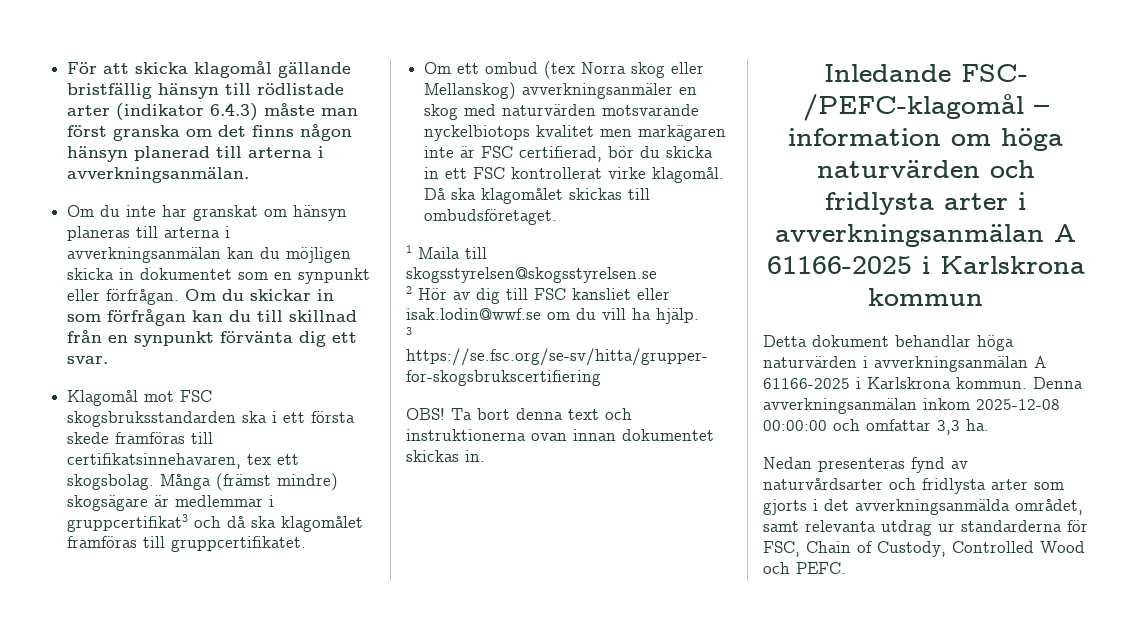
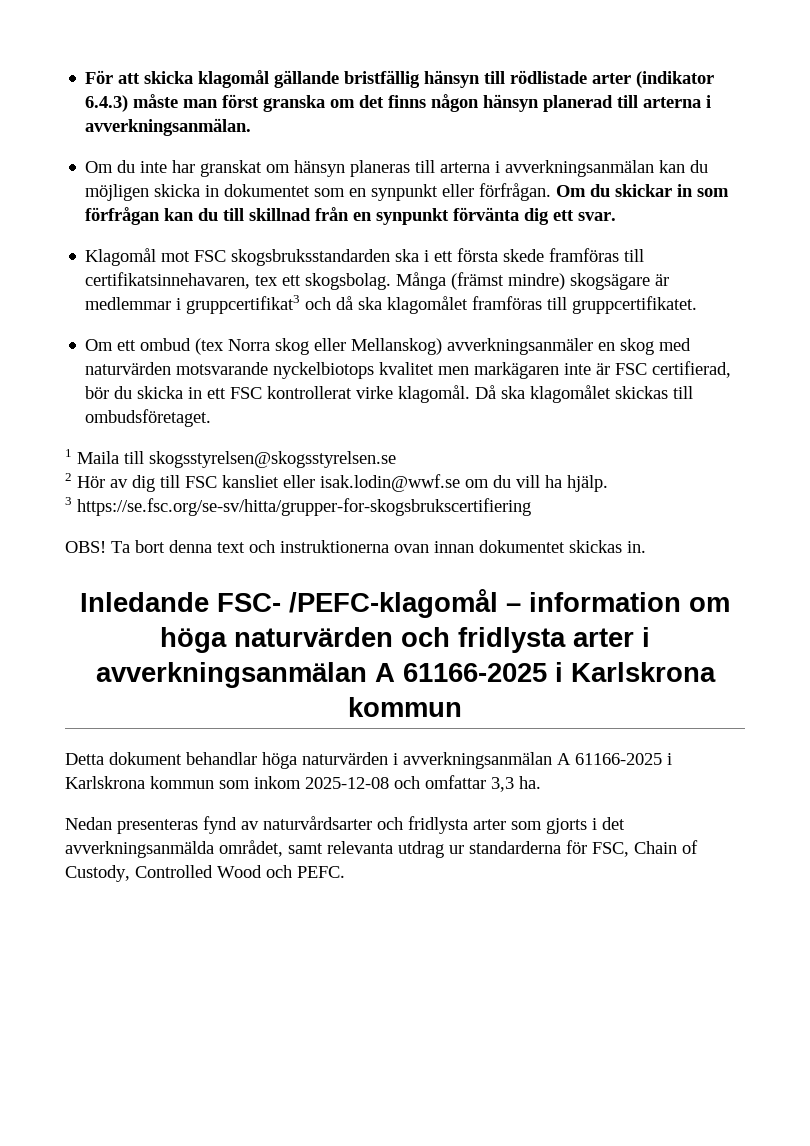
[956,377,1083,389] [763,398,917,414] kommun. Denna avverkningsanmälan -> [150,776,250,789] kommun som
[763,420,827,431] 00:00:00 -> (389, 783) none

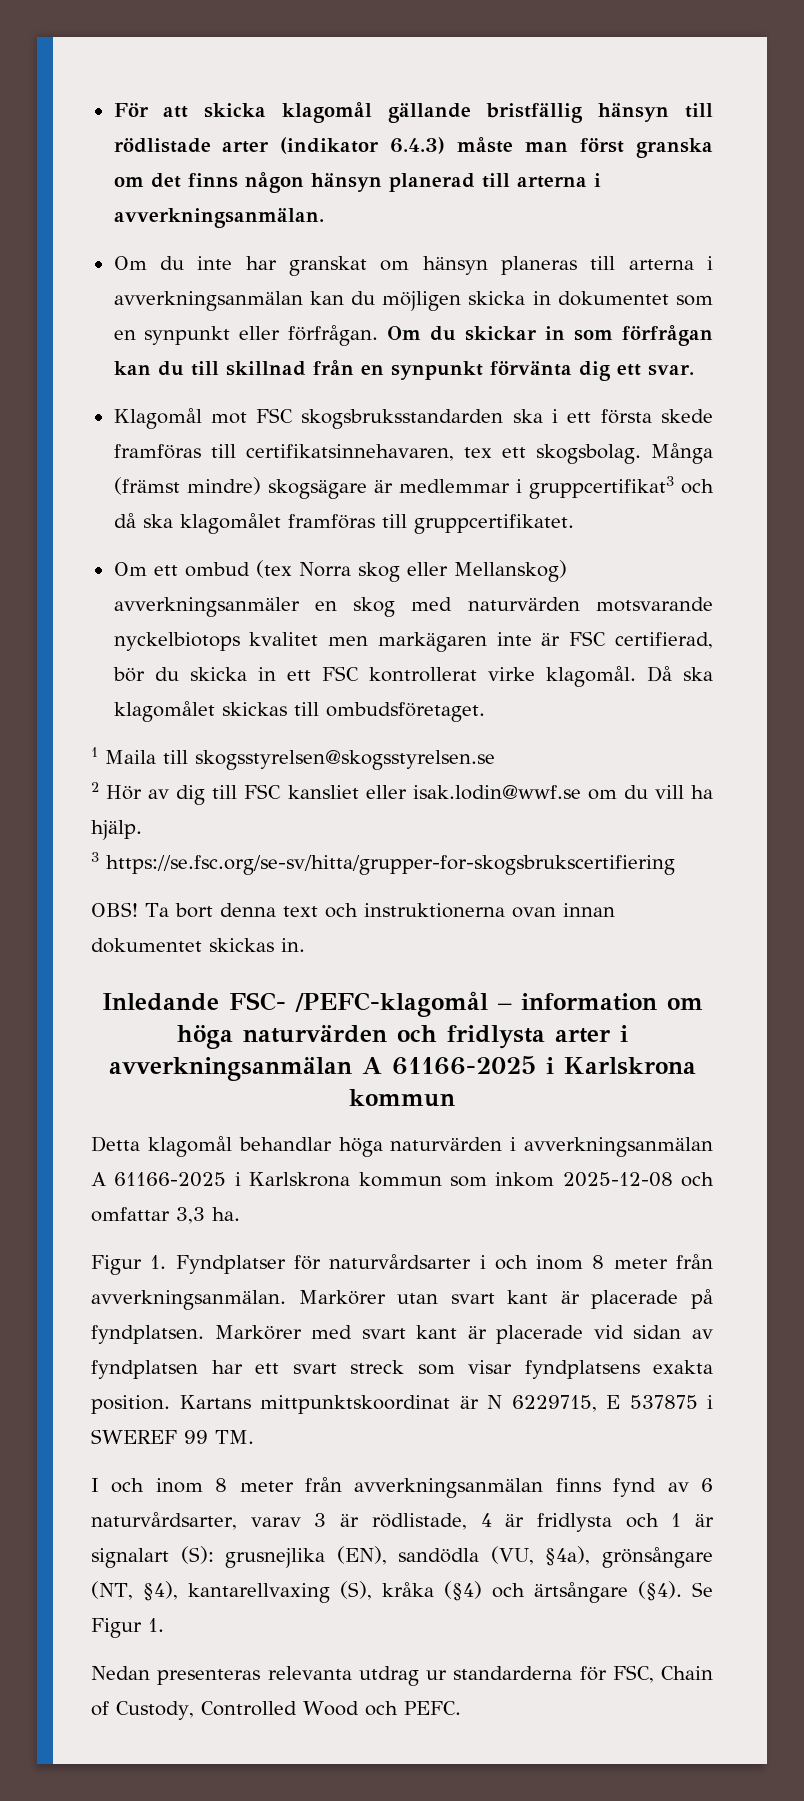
[109,752,182,765] dokument -> [147,1136,232,1157] klagomål
[65,816,625,834] [65,840,323,858] Nedan presenteras fynd av naturvårdsarter och fridlysta arter som gjorts i det avverkningsanmälda området, samt -> [91,1254,713,1275] [91,1289,713,1310] [91,1325,713,1344] [91,1360,713,1379] [91,1395,713,1414] [91,1429,254,1444] [91,1477,713,1498] [91,1512,715,1532] [91,1546,713,1568] [91,1581,713,1603] [91,1618,164,1638] [91,1666,261,1685] Figur 1. Fyndplatser för naturvårdsarter i och inom 8 meter från avverkningsanmälan. Markörer utan svart kant är placerade på fyndplatsen. Markörer med svart kant är placerade vid sidan av fyndplatsen har ett svart streck som visar fyndplatsens exakta position. Kartans mittpunktskoordinat är N 6229715, E 537875 i SWEREF 99 TM. // I och inom 8 meter från avverkningsanmälan finns fynd av 6 naturvårdsarter, varav 3 är rödlistade, 4 är fridlysta och 1 är signalart (S): grusnejlika (EN), sandödla (VU, §4a), grönsångare (NT, §4), kantarellvaxing (S), kråka (§4) och ärtsångare (§4). Se Figur 1. // Nedan presenteras

